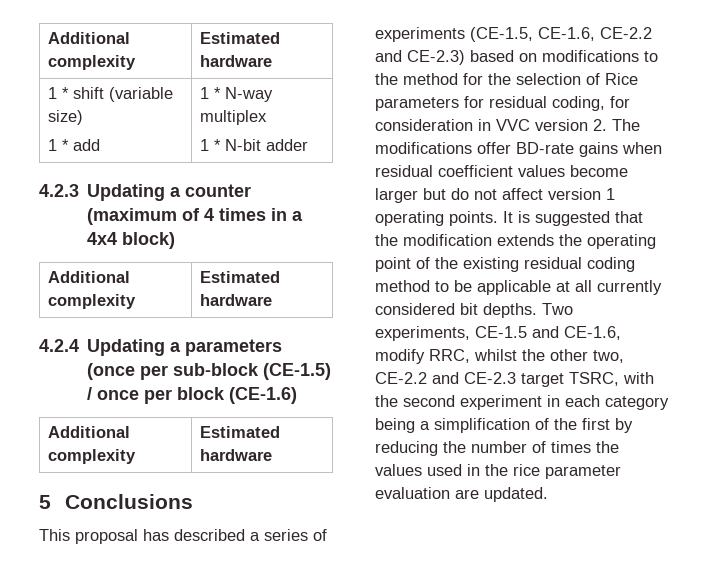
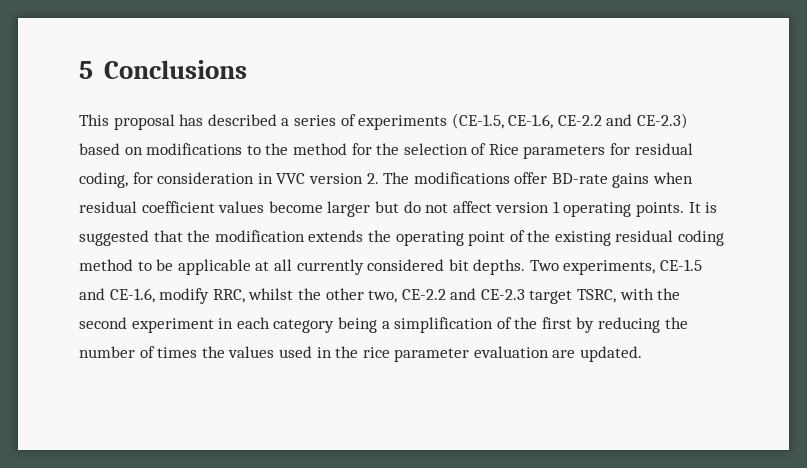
[47,32,130,44] [47,55,136,70] [199,32,280,44] [199,55,272,67] [47,87,173,102] [47,110,83,125] [47,139,100,151] [199,87,273,102] [199,110,267,125] [199,139,308,151] [39,184,252,201] [87,208,304,225] [87,232,176,249] [47,271,130,283] [47,294,136,309] [199,271,280,283] [199,294,272,306] [39,339,283,356] [87,363,332,380] [87,387,298,404] [47,426,130,438] [47,449,136,464] [199,426,280,438] [199,449,272,461] Additional complexity | Estimated hardware // 1 * shift (variable size) // 1 * add | 1 * N-way multiplex // 1 * N-bit adder // 4.2.3 Updating a counter (maximum of 4 times in a 4x4 block) // Additional complexity | Estimated hardware // 4.2.4 Updating a parameters (once per sub-block (CE-1.5) / once per block (CE-1.6) // Additional complexity | Estimated hardware // -> (79, 70) none

